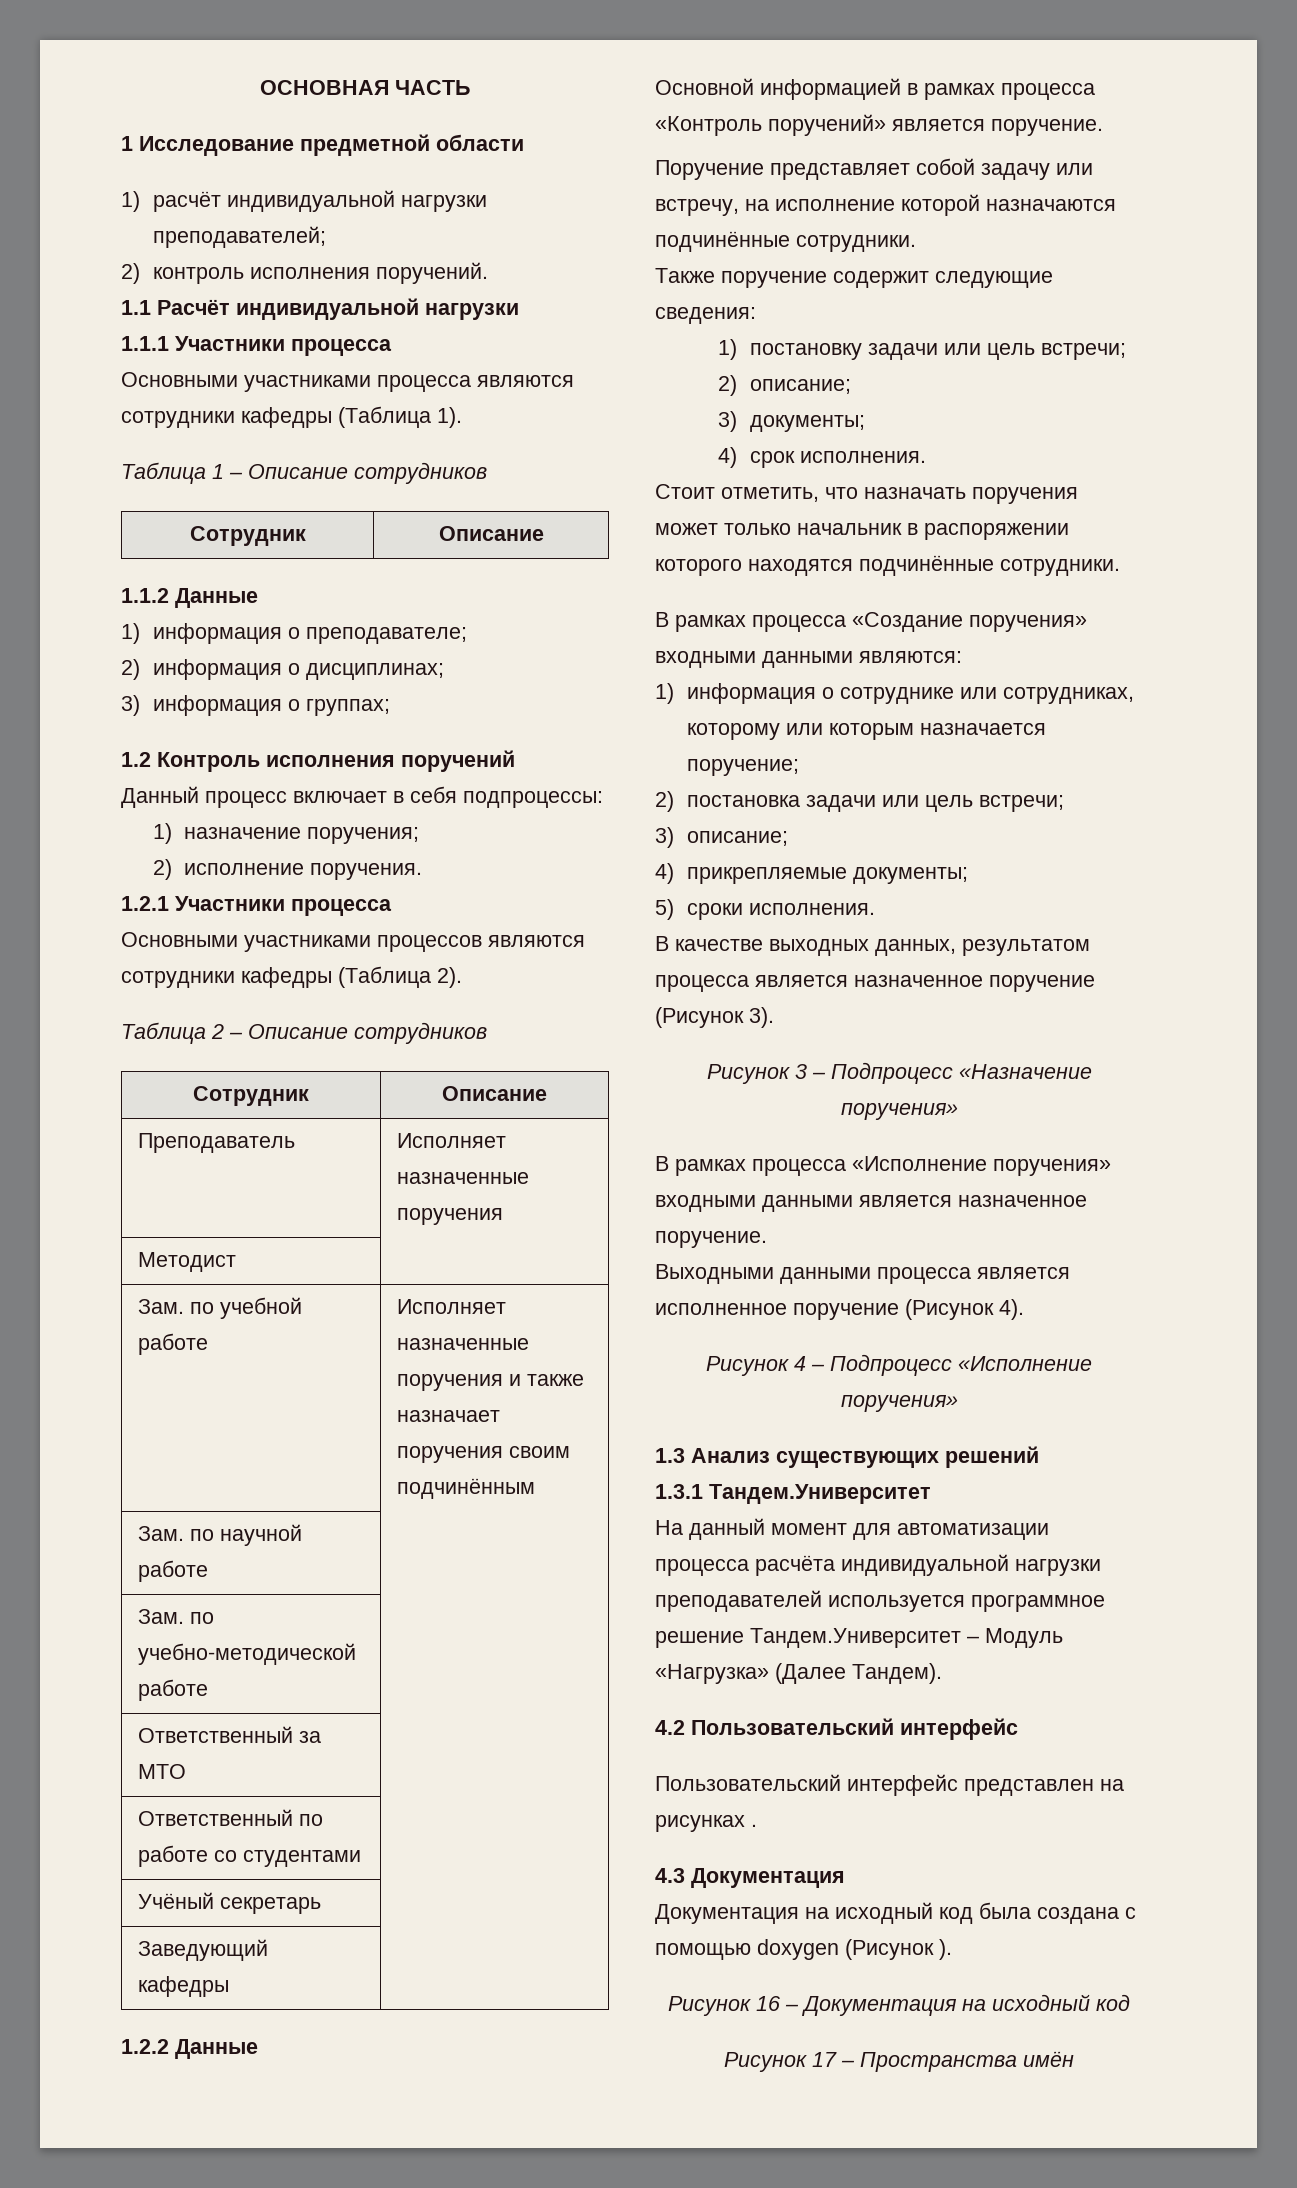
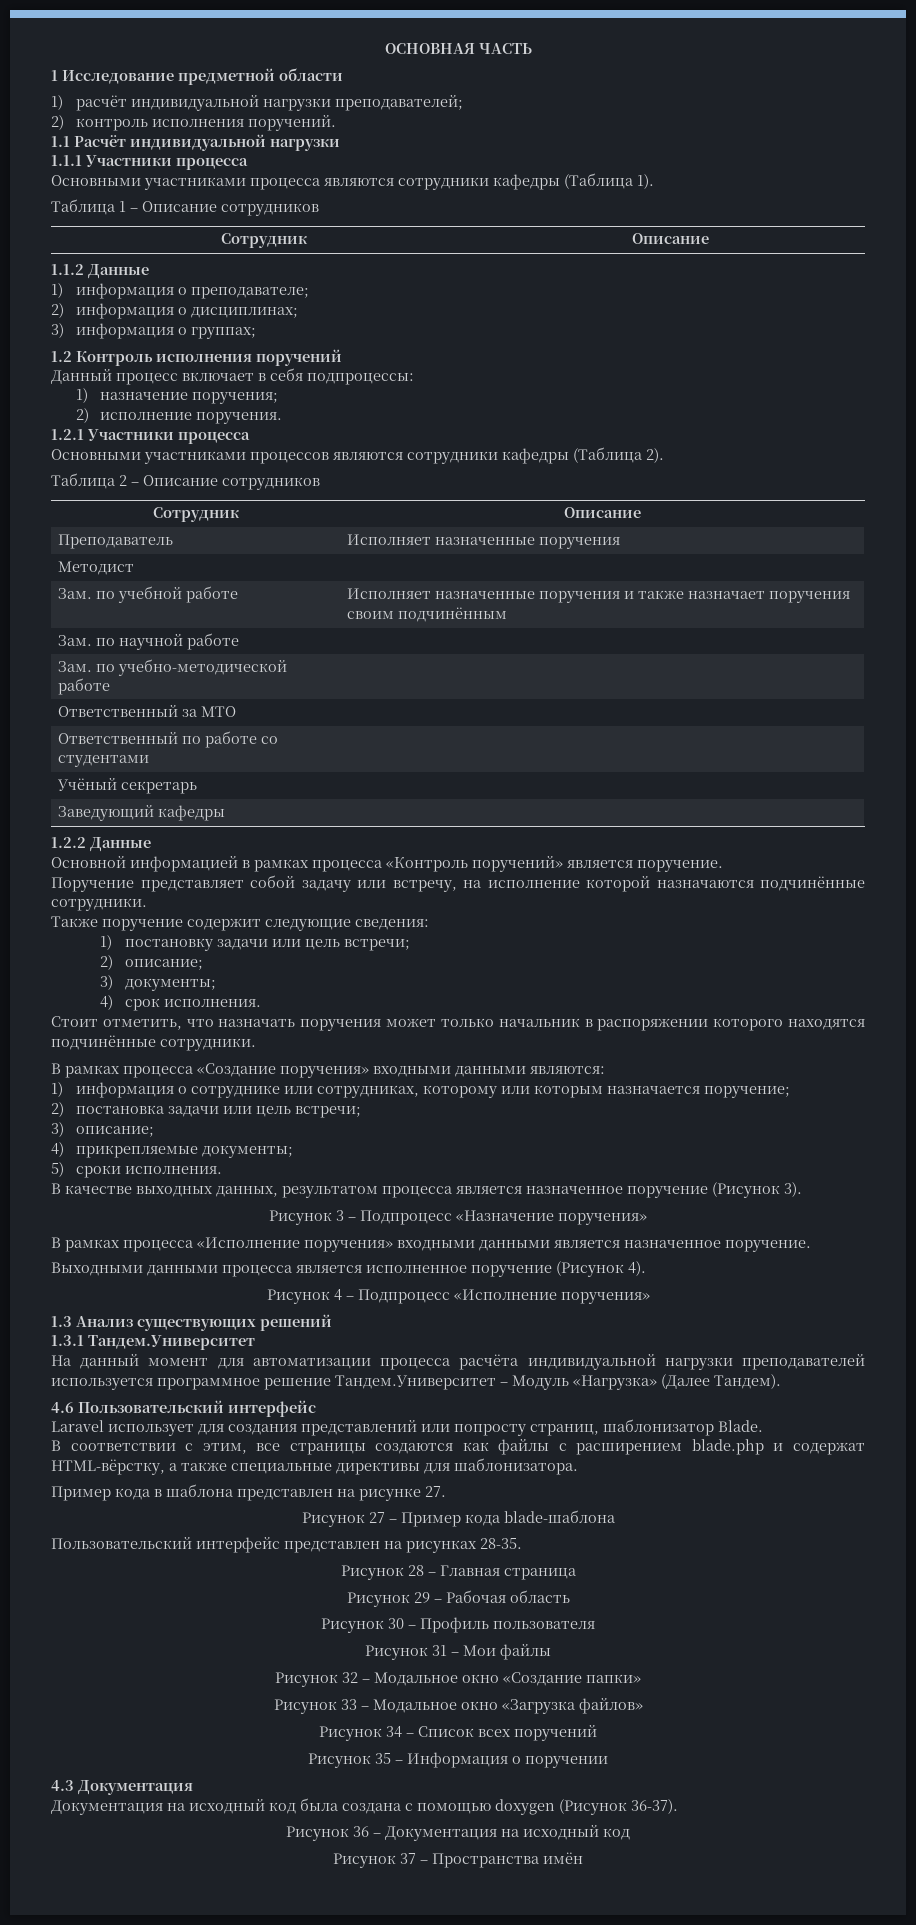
[655,1718,1018,1740] 4.2 Пользовательский интерфейс -> [51,1400,316,1417] [51,1419,763,1436] [51,1439,866,1455] [51,1458,578,1475] [51,1484,446,1501] [301,1510,615,1527] 4.6 Пользовательский интерфейс // Laravel использует для создания представлений или попросту страниц, шаблонизатор Blade. // В соответствии с этим, все страницы создаются как файлы с расширением blade.php и содержат HTML-вёрстку, а также специальные директивы для шаблонизатора. // Пример кода в шаблона представлен на рисунке 27. // Рисунок 27 – Пример кода blade-шаблона
[751,1824,757,1827] . -> [480,1538,522,1549] [340,1565,576,1580] [346,1590,570,1607] [321,1617,595,1633] [365,1644,551,1660] [275,1672,641,1687] [273,1698,643,1714] [319,1725,597,1741] [308,1752,608,1768] 28-35. // Рисунок 28 – Главная страница // Рисунок 29 – Рабочая область // Рисунок 30 – Профиль пользователя // Рисунок 31 – Мои файлы // Рисунок 32 – Модальное окно «Создание папки» // Рисунок 33 – Модальное окно «Загрузка файлов» // Рисунок 34 – Список всех поручений // Рисунок 35 – Информация о поручении
[939,1939,952,1960] [668,1996,780,2016] ). // Рисунок 16 -> [631,1799,678,1814] [286,1826,369,1841] 36-37). // Рисунок 36
[812,2052,837,2067] 17 -> [400,1853,416,1864] 37

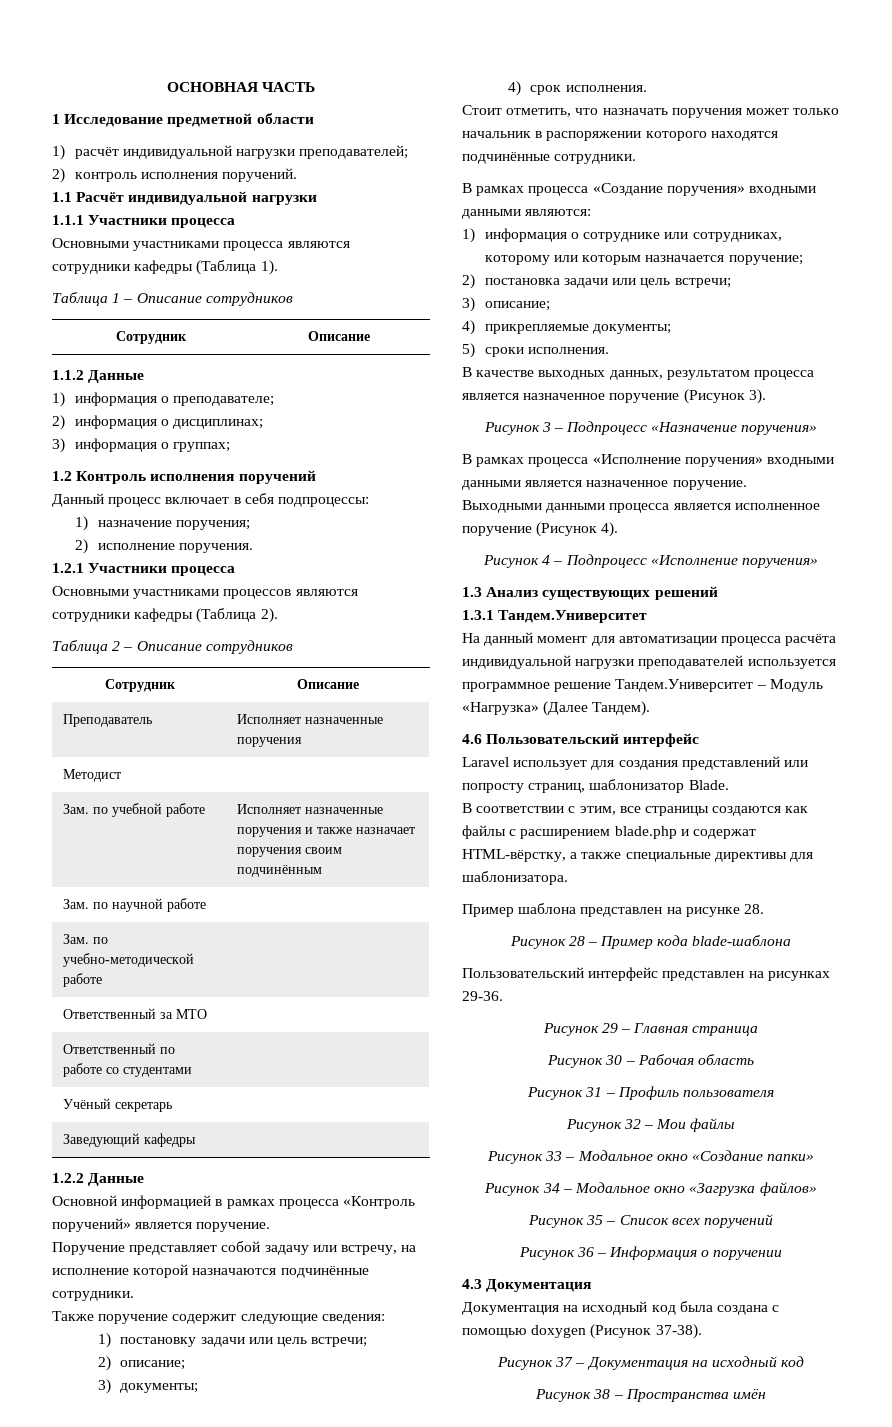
[115,1488,162,1500] кода в -> (514, 910) none
[425,1486,446,1497] [301,1512,385,1527] 27. // Рисунок 27 -> [743,904,764,914] [509,936,585,949] 28. // Рисунок 28
[480,1538,522,1549] [340,1565,424,1580] 28-35. // Рисунок 28 -> [462,991,503,1001] [542,1023,618,1036] 29-36. // Рисунок 29
[413,1592,430,1603] 29 -> [605,1055,623,1065] 30
[388,1618,404,1629] 30 -> [585,1087,603,1097] 31
[432,1645,447,1656] 31 -> [623,1119,641,1129] 32
[342,1672,358,1683] 32 -> [545,1151,563,1161] 33
[340,1699,357,1710] 33 -> [542,1183,560,1193] 34
[386,1726,402,1738] 34 -> [586,1215,604,1225] 35
[375,1753,391,1764] 35 -> [576,1247,594,1257] 36
[631,1799,678,1814] [286,1826,369,1841] 36-37). // Рисунок 36 -> [655,1324,702,1339] [496,1357,574,1370] 37-38). // Рисунок 37
[400,1853,416,1864] 37 -> [593,1389,611,1399] 38

